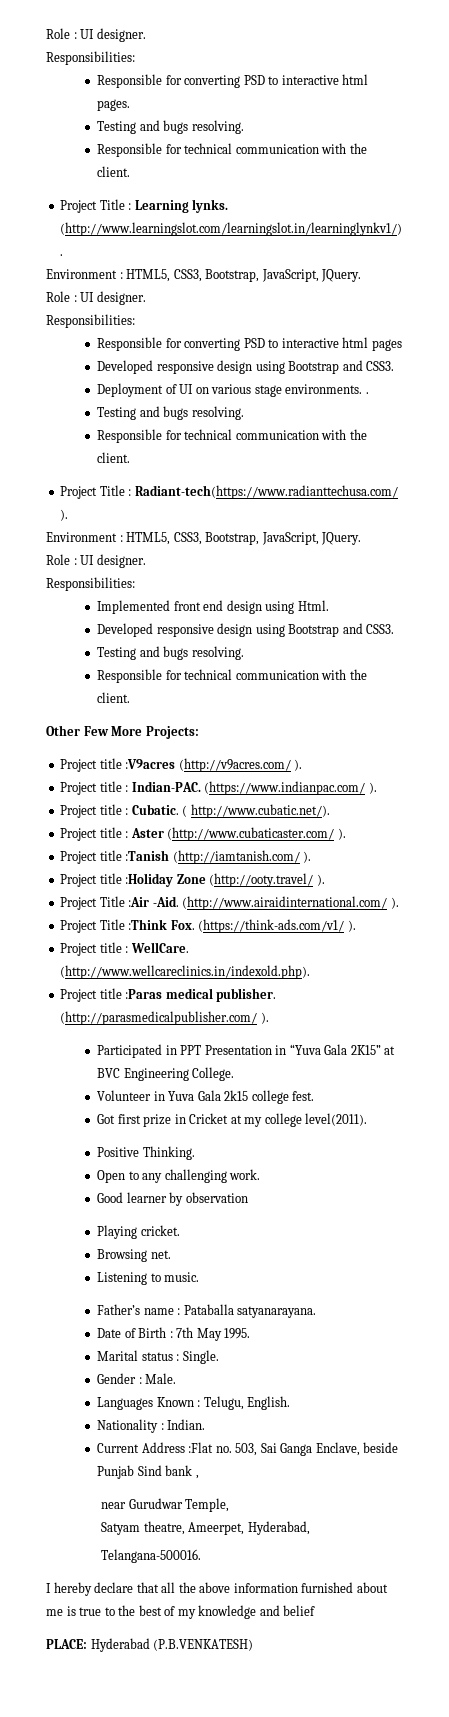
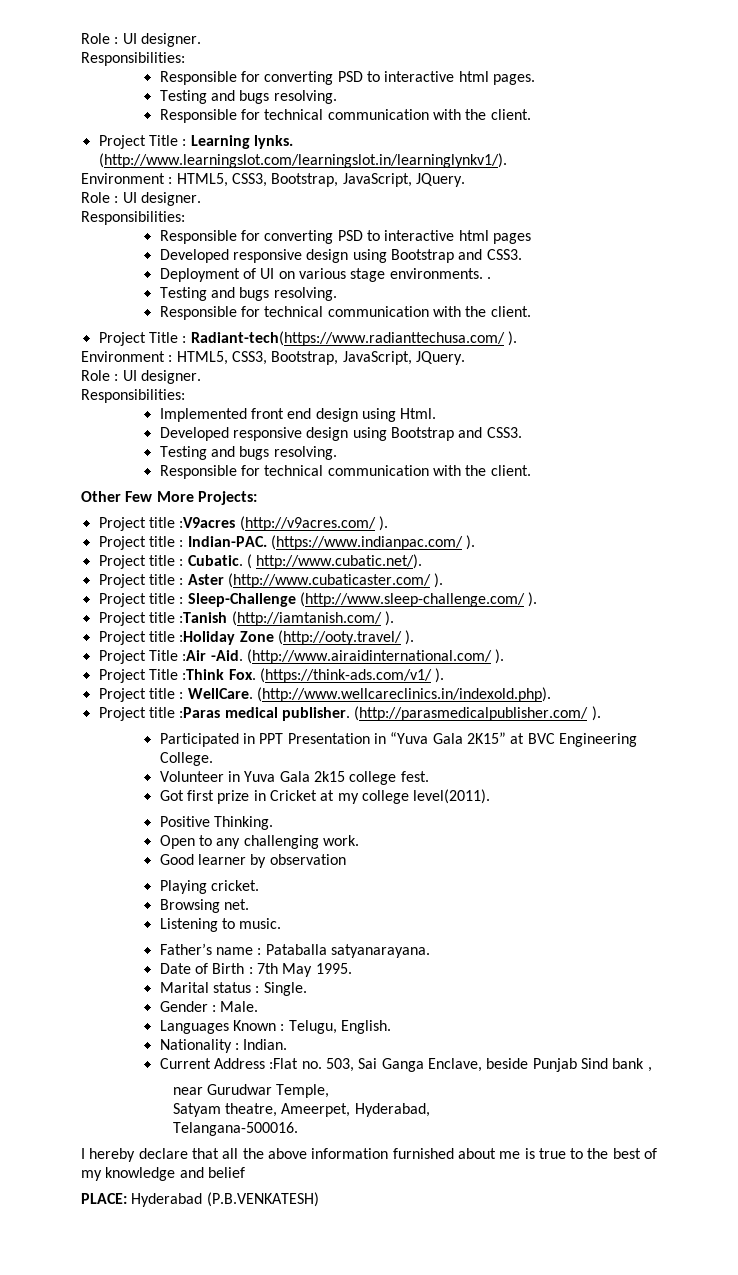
(346, 834) none -> [98,592,538,607] // Project title : Sleep-Challenge (http://www.sleep-challenge.com/ ).

